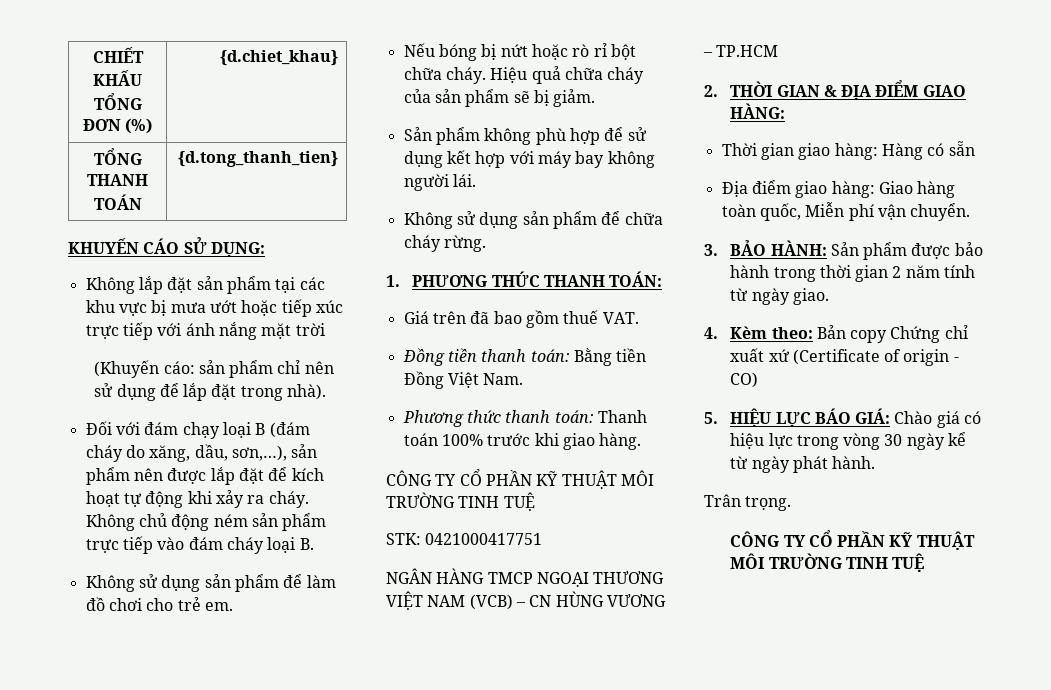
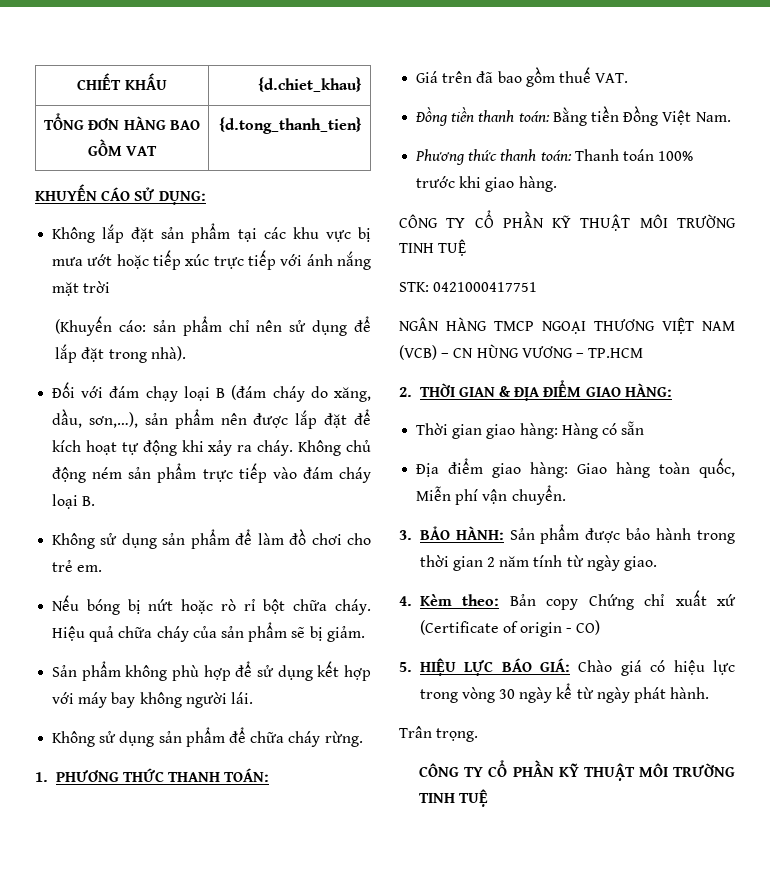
[93,93,142,110] [82,118,153,134] TỔNG ĐƠN (%) -> (167, 81) none
[87,174,148,186] [93,194,142,210] THANH TOÁN -> [88,116,200,130] [87,139,158,156] ĐƠN HÀNG BAO GỒM VAT

